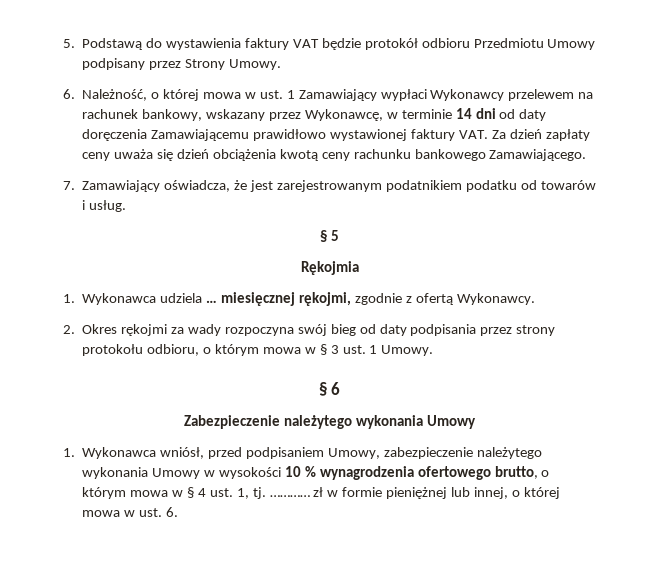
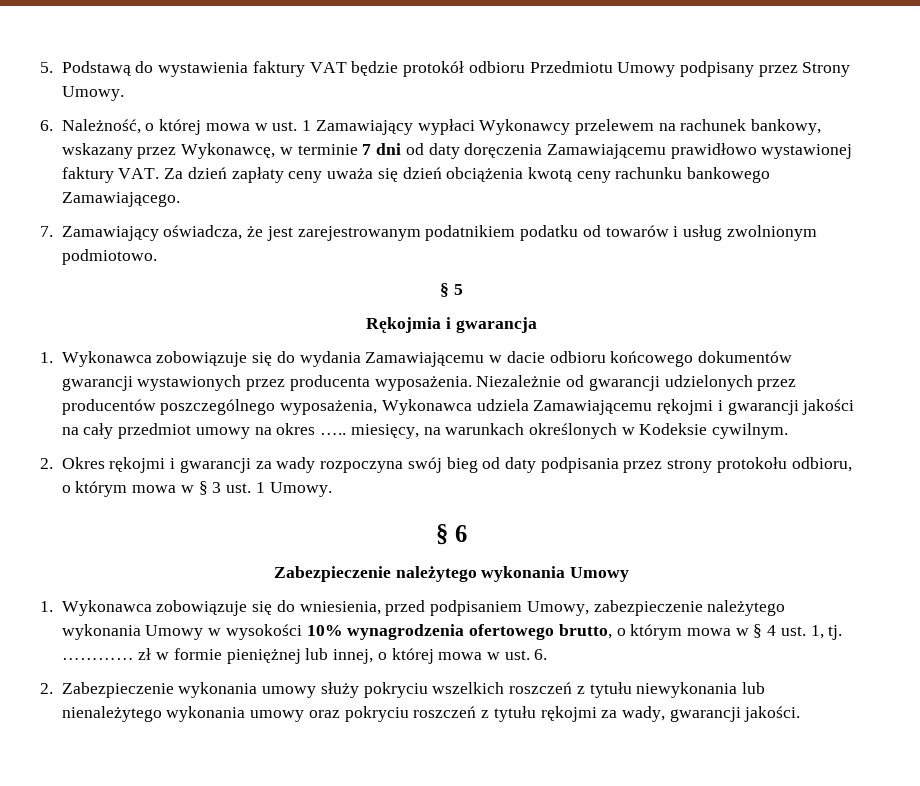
[455,108,472,119] 14 -> [362,144,372,155] 7
[89,200,127,212] usług. -> [683,225,817,241] [61,249,157,265] usług zwolnionym podmiotowo.
[63,292,535,306] // 1. Wykonawca udziela … miesięcznej rękojmi, zgodnie z ofertą Wykonawcy. -> [446,317,537,333] [40,351,793,367] [61,375,797,391] [61,399,855,415] [61,423,789,439] i gwarancja // 1. Wykonawca zobowiązuje się do wydania Zamawiającemu w dacie odbioru końcowego dokumentów gwarancji wystawionych przez producenta wyposażenia. Niezależnie od gwarancji udzielonych przez producentów poszczególnego wyposażenia, Wykonawca udziela Zamawiającemu rękojmi i gwarancji jakości na cały przedmiot umowy na okres ….. miesięcy, na warunkach określonych w Kodeksie cywilnym.
(168, 330) none -> [170,458,251,473] i gwarancji
[160,447,205,459] wniósł, -> [156,600,381,616] zobowiązuje się do wniesienia,
[284,466,316,477] 10 % -> [306,625,343,636] 10%
(178, 512) none -> [40,682,766,698] [61,706,801,722] // 2. Zabezpieczenie wykonania umowy służy pokryciu wszelkich roszczeń z tytułu niewykonania lub nienależytego wykonania umowy oraz pokryciu roszczeń z tytułu rękojmi za wady, gwarancji jakości.

